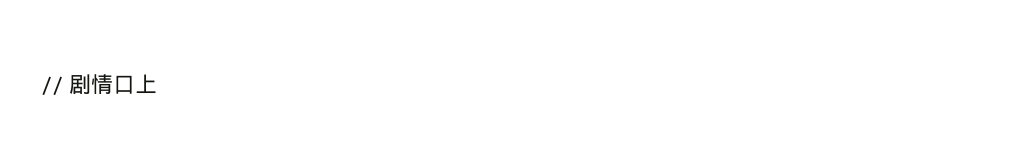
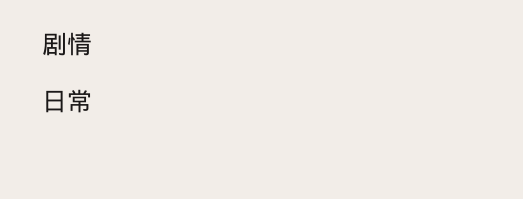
[41,76,63,96] // -> (42, 44) none
[112,74,157,94] 口上 -> [42,89,92,113] // 日常

